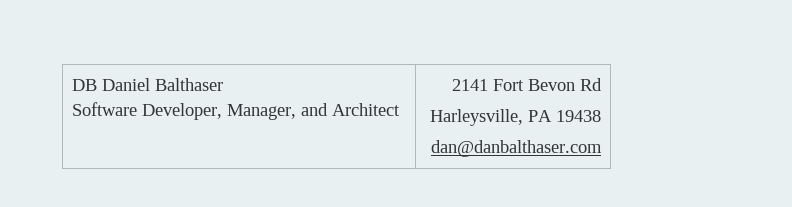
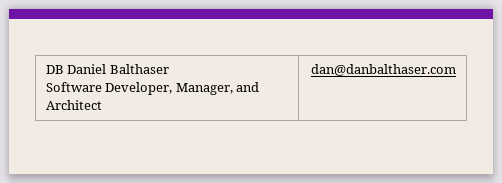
[452,78,603,91] [430,109,602,126] 2141 Fort Bevon Rd // Harleysville, PA 19438 // -> (102, 105) none

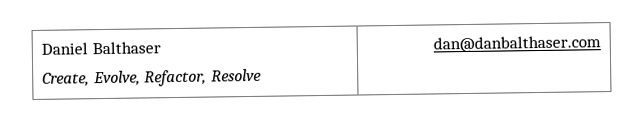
[45,65,64,74] DB -> (41, 48) none
[45,82,260,95] [45,100,102,110] Software Developer, Manager, and Architect -> [42,68,262,87] Create, Evolve, Refactor, Resolve

